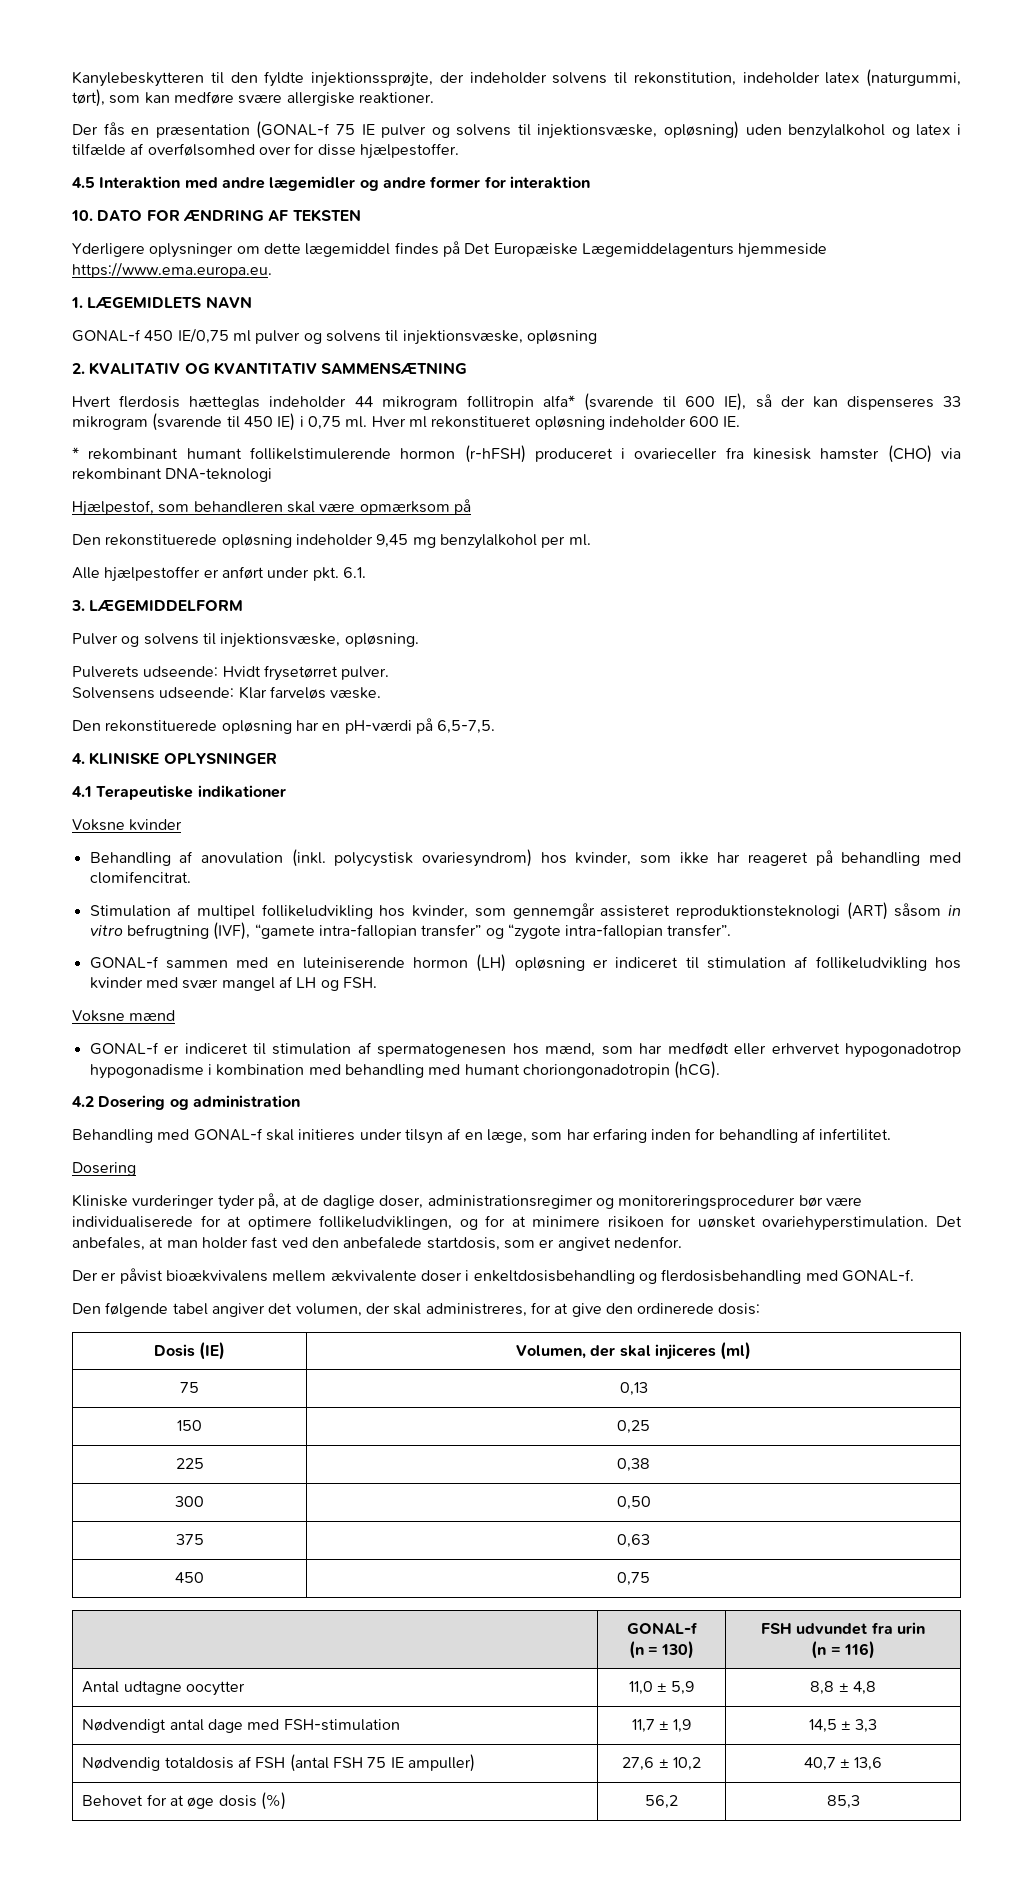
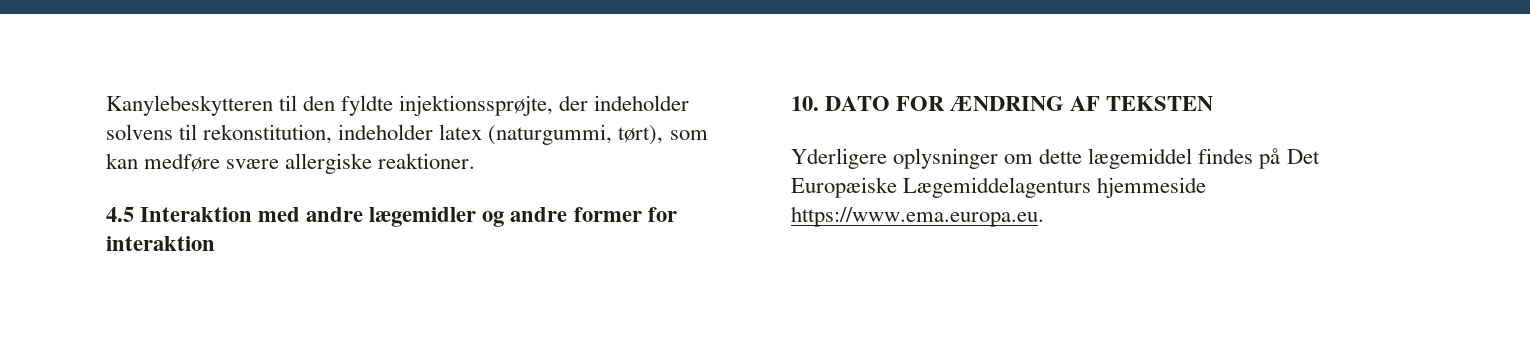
[72,121,961,139] [72,143,459,159] // Der fås en præsentation (GONAL-f 75 IE pulver og solvens til injektionsvæske, opløsning) uden benzylalkohol og latex i tilfælde af overfølsomhed over for disse hjælpestoffer. -> (476, 161) none
[71,296,252,308] [72,328,597,345] [72,362,468,375] [72,393,961,411] [72,413,741,431] [72,445,961,463] [72,468,273,482] [72,499,471,516] [72,534,591,549] [72,566,366,582] [71,600,244,611] [72,633,419,648] [72,665,390,681] [72,686,382,699] [72,718,496,734] [72,752,277,765] [72,785,286,800] [72,819,183,831] [89,849,961,867] [89,871,191,884] [89,902,962,920] [89,922,732,940] [89,954,961,972] [89,976,377,991] [72,1010,176,1022] [89,1042,961,1058] [89,1061,721,1079] [72,1095,300,1110] [72,1128,892,1144] [72,1162,136,1176] [72,1193,862,1210] [72,1215,963,1231] [72,1236,682,1251] [72,1268,914,1284] [72,1302,761,1317] [153,1342,226,1360] [515,1342,752,1360] [180,1382,199,1393] [619,1382,648,1396] [177,1420,202,1431] [617,1420,650,1434] [175,1458,204,1469] [617,1458,650,1472] [175,1496,204,1507] [616,1496,651,1510] [175,1534,204,1545] [617,1534,650,1548] [175,1572,204,1583] [617,1572,650,1586] [626,1622,698,1634] [628,1641,695,1659] [761,1622,925,1635] [811,1641,875,1659] [82,1681,245,1696] [628,1681,695,1695] [810,1681,876,1695] [82,1719,400,1733] [631,1719,692,1733] [808,1719,878,1733] [82,1754,475,1772] [622,1757,701,1771] [803,1757,883,1771] [82,1792,286,1810] [645,1795,678,1809] [826,1795,860,1809] // 1. LÆGEMIDLETS NAVN // GONAL-f 450 IE/0,75 ml pulver og solvens til injektionsvæske, opløsning // 2. KVALITATIV OG KVANTITATIV SAMMENSÆTNING // Hvert flerdosis hætteglas indeholder 44 mikrogram follitropin alfa* (svarende til 600 IE), så der kan dispenseres 33 mikrogram (svarende til 450 IE) i 0,75 ml. Hver ml rekonstitueret opløsning indeholder 600 IE. // * rekombinant humant follikelstimulerende hormon (r-hFSH) produceret i ovarieceller fra kinesisk hamster (CHO) via rekombinant DNA-teknologi // Hjælpestof, som behandleren skal være opmærksom på // Den rekonstituerede opløsning indeholder 9,45 mg benzylalkohol per ml. // Alle hjælpestoffer er anført under pkt. 6.1. // 3. LÆGEMIDDELFORM // Pulver og solvens til injektionsvæske, opløsning. // Pulverets udseende: Hvidt frysetørret pulver. // Solvensens udseende: Klar farveløs væske. // Den rekonstituerede opløsning har en pH-værdi på 6,5-7,5. // 4. KLINISKE OPLYSNINGER // 4.1 Terapeutiske indikationer // Voksne kvinder // Behandling af anovulation (inkl. polycystisk ovariesyndrom) hos kvinder, som ikke har reageret på behandling med clomifencitrat. // Stimulation af multipel follikeludvikling hos kvinder, som gennemgår assisteret reproduktionsteknologi (ART) såsom in vitro befrugtning (IVF), “gamete intra-fallopian transfer” og “zygote intra-fallopian transfer”. // GONAL-f sammen med en luteiniserende hormon (LH) opløsning er indiceret til stimulation af follikeludvikling hos kvinder med svær mangel af LH og FSH. // Voksne mænd // GONAL-f er indiceret til stimulation af spermatogenesen hos mænd, som har medfødt eller erhvervet hypogonadotrop hypogonadisme i kombination med behandling med humant choriongonadotropin (hCG). // 4.2 Dosering og administration // Behandling med GONAL-f skal initieres under tilsyn af en læge, som har erfaring inden for behandling af infertilitet. // Dosering // Kliniske vurderinger tyder på, at de daglige doser, administrationsregimer og monitoreringsprocedurer bør være individualiserede for at optimere follikeludviklingen, og for at minimere risikoen for uønsket ovariehyperstimulation. Det anbefales, at man holder fast ved den anbefalede startdosis, som er angivet nedenfor. // Der er påvist bioækvivalens mellem ækvivalente doser i enkeltdosisbehandling og flerdosisbehandling med GONAL-f. // Den følgende tabel angiver det volumen, der skal administreres, for at give den ordinerede dosis: // Dosis (IE) | Volumen, der skal injiceres (ml) // 75 | 0,13 // 150 | 0,25 // 225 | 0,38 // 300 | 0,50 // 375 | 0,63 // 450 | 0,75 // | GONAL-f // (n = 130) | FSH udvundet fra urin // (n = 116) // Antal udtagne oocytter | 11,0 ± 5,9 | 8,8 ± 4,8 // Nødvendigt antal dage med FSH-stimulation | 11,7 ± 1,9 | 14,5 ± 3,3 // Nødvendig totaldosis af FSH (antal FSH 75 IE ampuller) | 27,6 ± 10,2 | 40,7 ± 13,6 // Behovet for at øge dosis (%) | 56,2 | 85,3 -> (1044, 216) none

